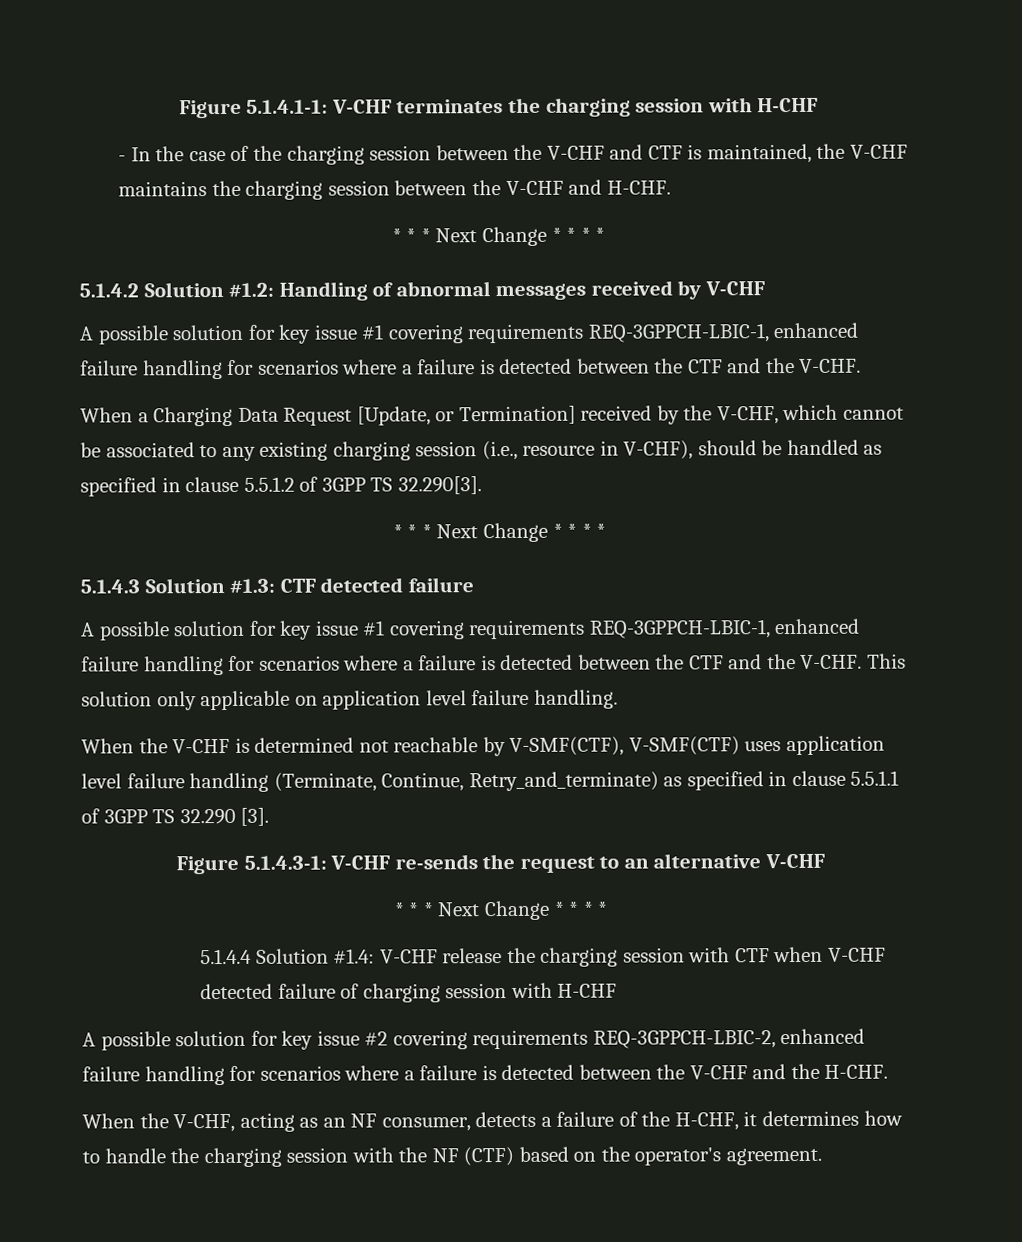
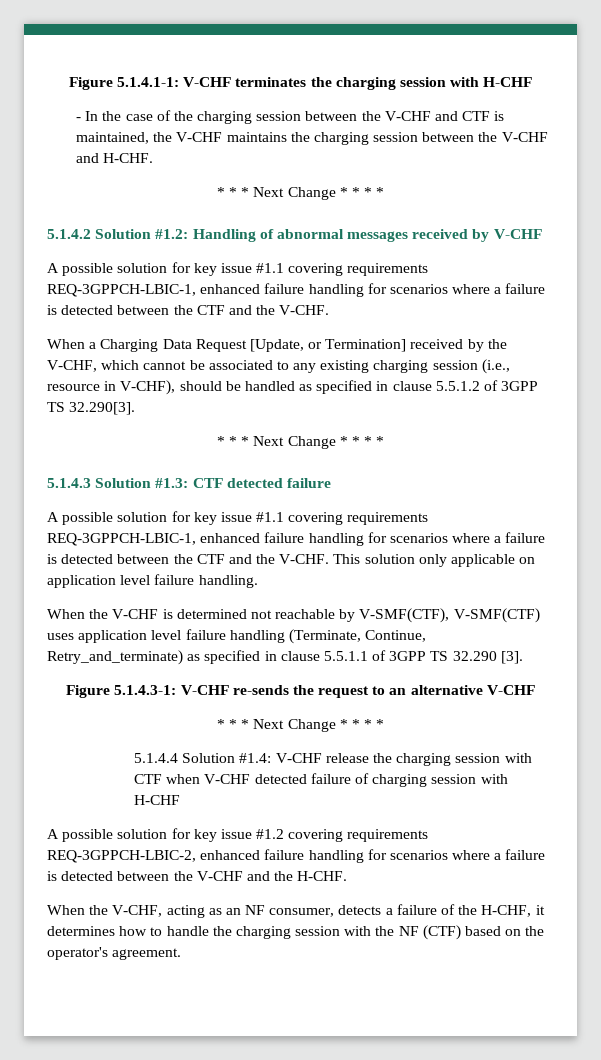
[361,324,385,340] #1 -> [256,263,285,273] #1.1
[362,620,386,636] #1 -> [256,512,285,522] #1.1
[364,1031,389,1046] #2 -> [256,829,285,839] #1.2

